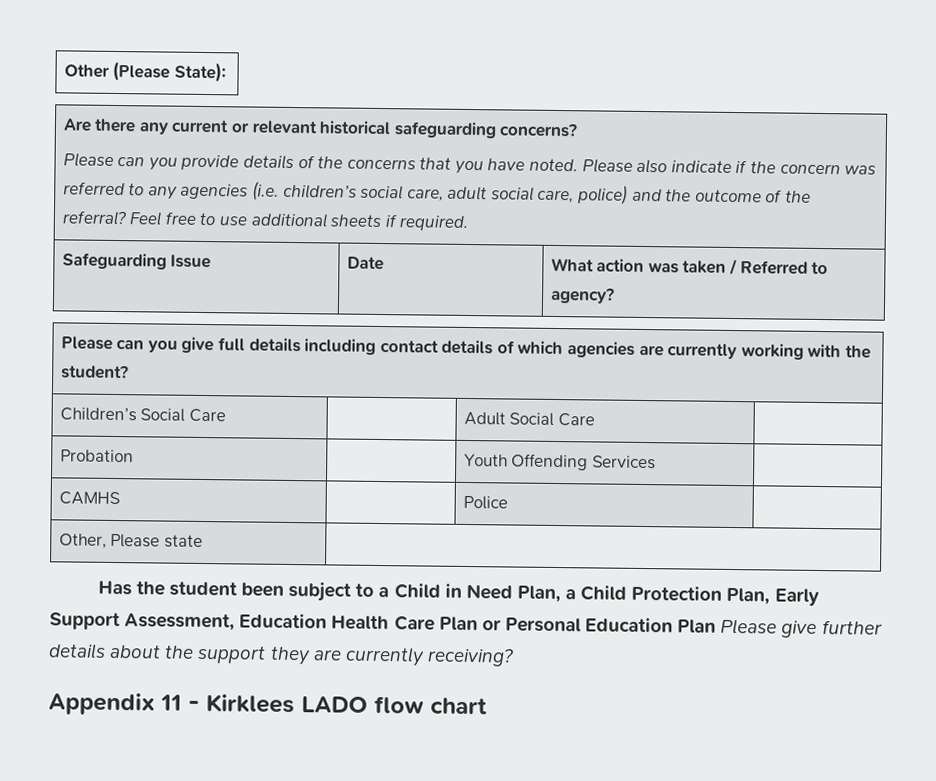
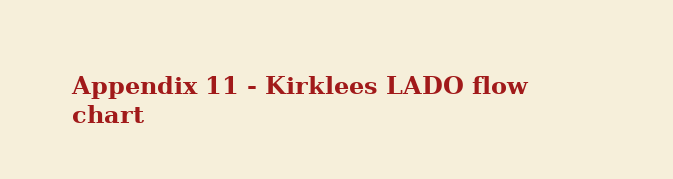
[63,60,226,83] [62,118,579,139] [62,152,877,175] [62,181,812,205] [61,210,469,231] [61,252,212,270] [346,256,384,271] [550,257,829,276] [549,286,615,304] [60,336,872,360] [60,364,129,380] [59,407,226,423] [463,411,595,427] [59,449,134,463] [463,453,656,471] [58,491,120,506] [462,495,508,510] [58,533,203,549] [97,580,819,606] [49,612,883,638] [48,643,514,667] Other (Please State): // Are there any current or relevant historical safeguarding concerns? // Please can you provide details of the concerns that you have noted. Please also indicate if the concern was referred to any agencies (i.e. children’s social care, adult social care, police) and the outcome of the referral? Feel free to use additional sheets if required. // Safeguarding Issue | Date | What action was taken / Referred to agency? // Please can you give full details including contact details of which agencies are currently working with the student? // Children’s Social Care | | Adult Social Care | // Probation | | Youth Offending Services | // CAMHS | | Police | // Other, Please state | // Has the student been subject to a Child in Need Plan, a Child Protection Plan, Early Support Assessment, Education Health Care Plan or Personal Education Plan Please give further details about the support they are currently receiving? // -> (71, 87) none

